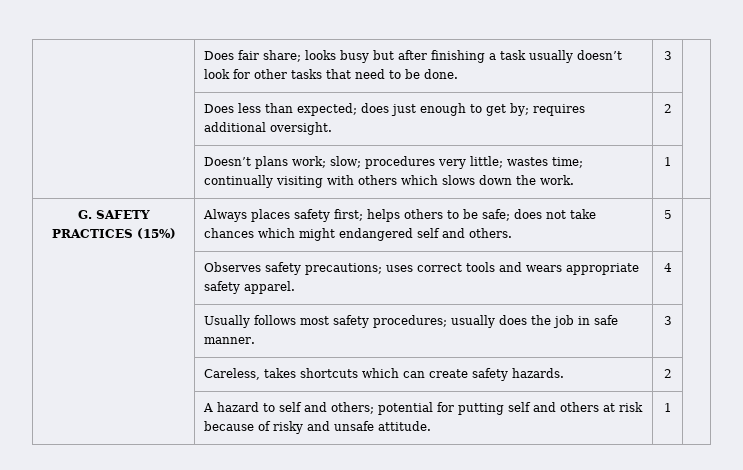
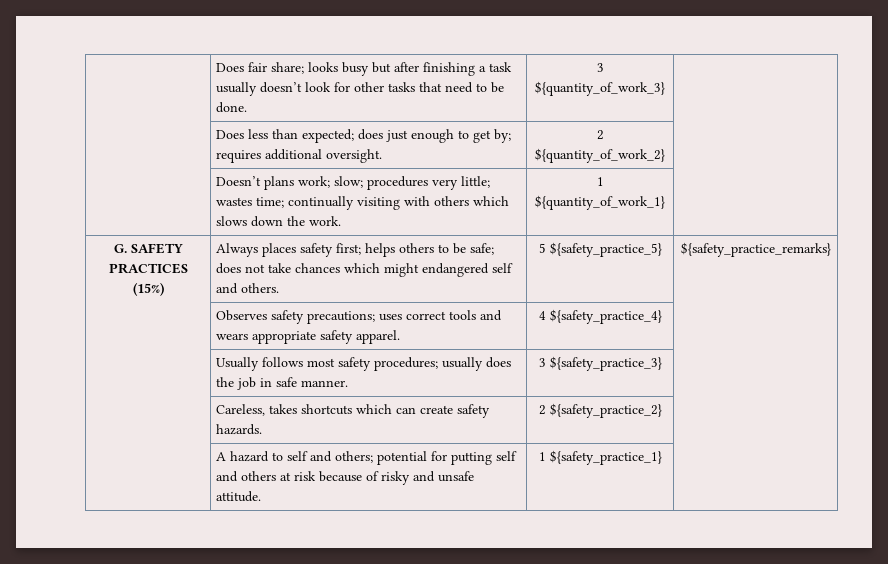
(672, 55) none -> [535,81,665,96] ${quantity_of_work_3}
(672, 108) none -> [535,148,665,163] ${quantity_of_work_2}
(672, 161) none -> [535,195,665,210] ${quantity_of_work_1}
(672, 214) | -> [549,242,662,257] [680,242,831,257] ${safety_practice_5} | ${safety_practice_remarks}
(672, 267) none -> [549,309,662,324] ${safety_practice_4}
(672, 320) none -> [549,356,662,371] ${safety_practice_3}
(672, 373) none -> [549,403,662,418] ${safety_practice_2}
(672, 407) none -> [549,450,662,465] ${safety_practice_1}

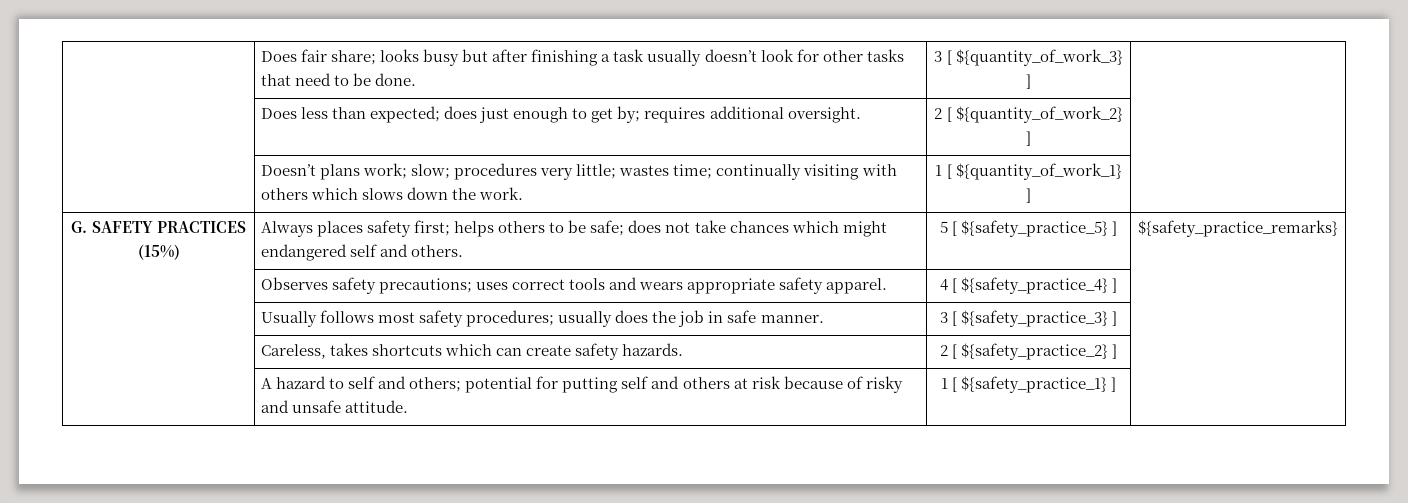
(604, 67) none -> [946,50,952,65] [
(665, 88) none -> [1026,74,1031,89] ]
(604, 135) none -> [946,107,952,122] [
(665, 155) none -> [1026,131,1031,146] ]
(604, 181) none -> [946,164,952,179] [
(665, 202) none -> [1026,188,1031,203] ]
(546, 248) none -> [951,221,957,236] [
(662, 249) none -> [1112,221,1118,236] ]
(546, 315) none -> [951,278,957,293] [
(662, 316) none -> [1112,278,1118,293] ]
(546, 362) none -> [951,311,957,326] [
(662, 363) none -> [1112,311,1118,326] ]
(546, 410) none -> [951,344,957,359] [
(662, 410) none -> [1112,344,1118,359] ]
(546, 456) none -> [951,377,957,392] [
(662, 457) none -> [1111,377,1117,392] ]

